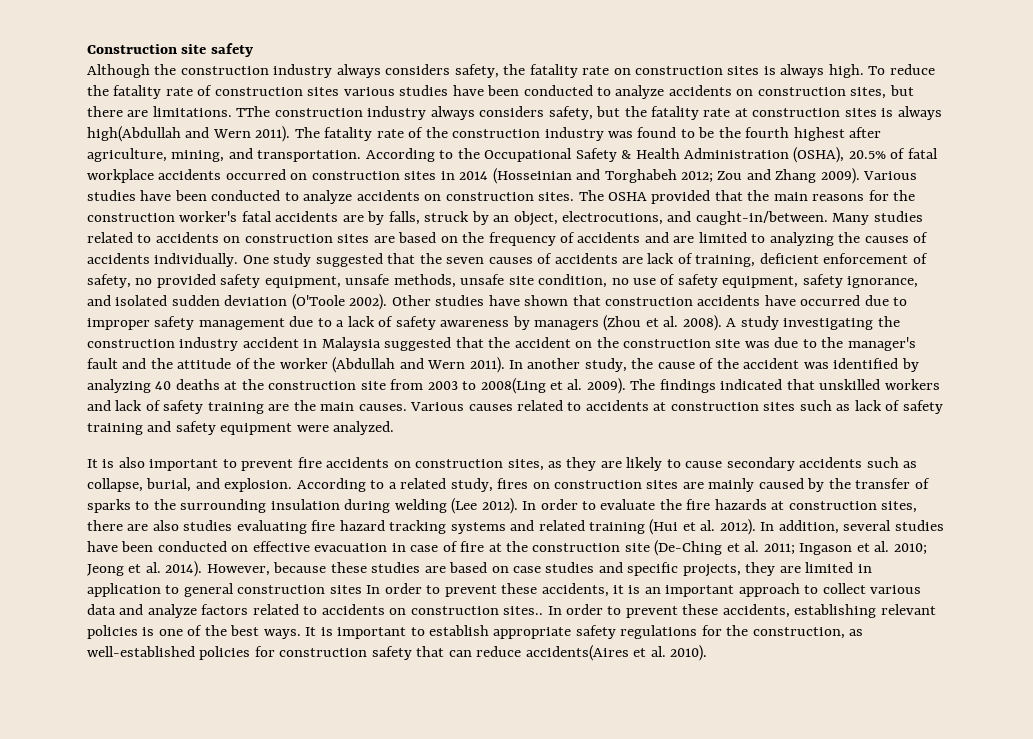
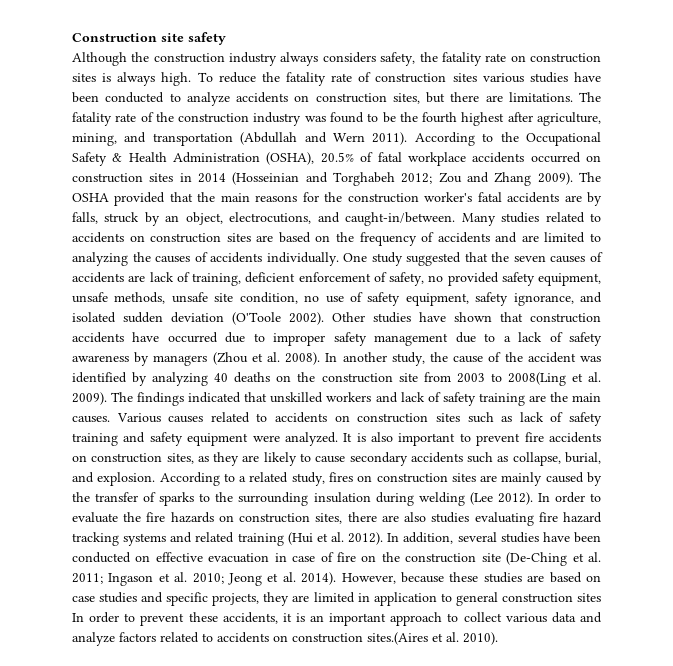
[236,106,942,120] [87,126,291,142] TThe construction industry always considers safety, but the fatality rate at construction sites is always high(Abdullah and Wern 2011). -> (573, 97) none
[257,150,362,162] transportation. -> [152,132,408,146] transportation (Abdullah and Wern 2011).
[863,171,918,180] [87,190,575,204] Various studies have been conducted to analyze accidents on construction sites. -> (573, 178) none
[726,316,900,330] [87,337,916,351] [87,357,505,373] A study investigating the construction industry accident in Malaysia suggested that the accident on the construction site was due to the manager's fault and the attitude of the worker (Abdullah and Wern 2011). -> (321, 358) none
[224,381,238,390] at -> [276,375,292,382] on
[653,402,667,411] at -> [334,415,350,422] on
(395, 428) // -> (338, 439) none
[771,501,785,510] at -> [218,515,234,522] on
[488,543,502,552] at -> [361,555,377,562] on
[503,604,936,618] [87,625,864,639] [87,645,629,661] sites.. In order to prevent these accidents, establishing relevant policies is one of the best ways. It is important to establish appropriate safety regulations for the construction, as well-established policies for construction safety that can reduce accidents(Aires -> [367,632,428,645] sites.(Aires

